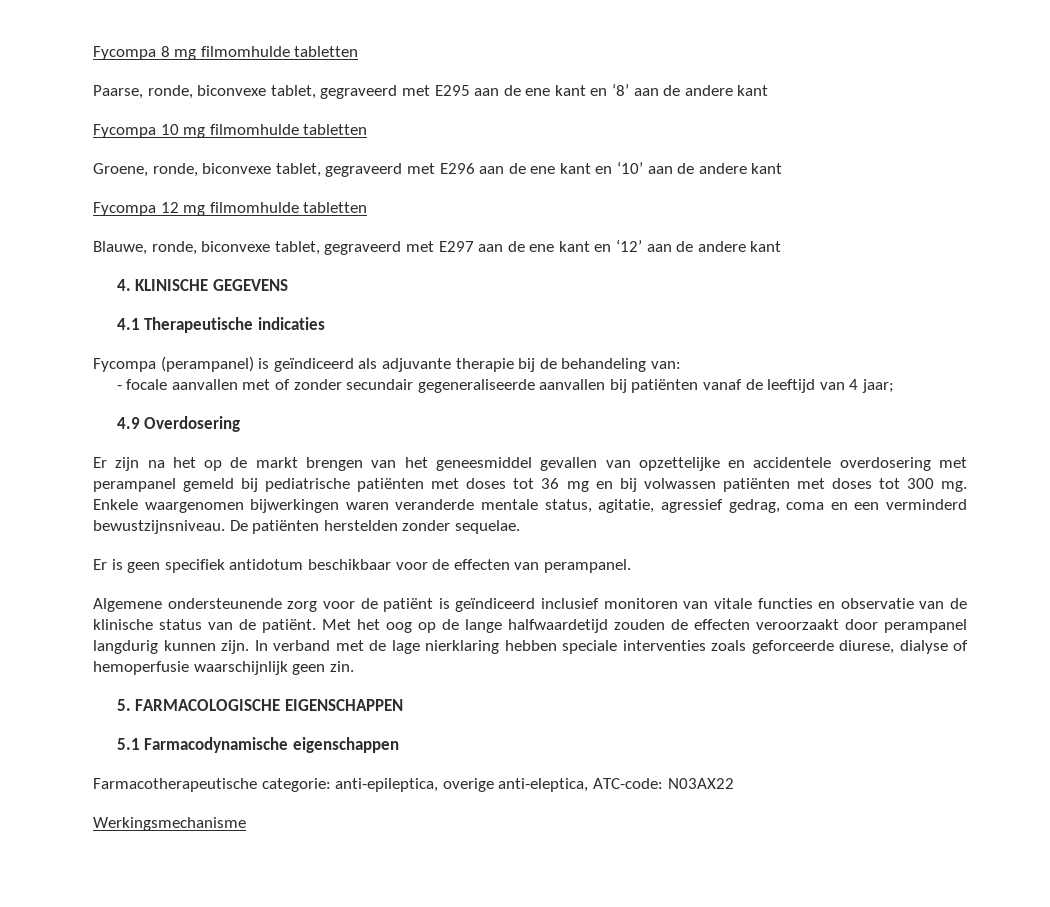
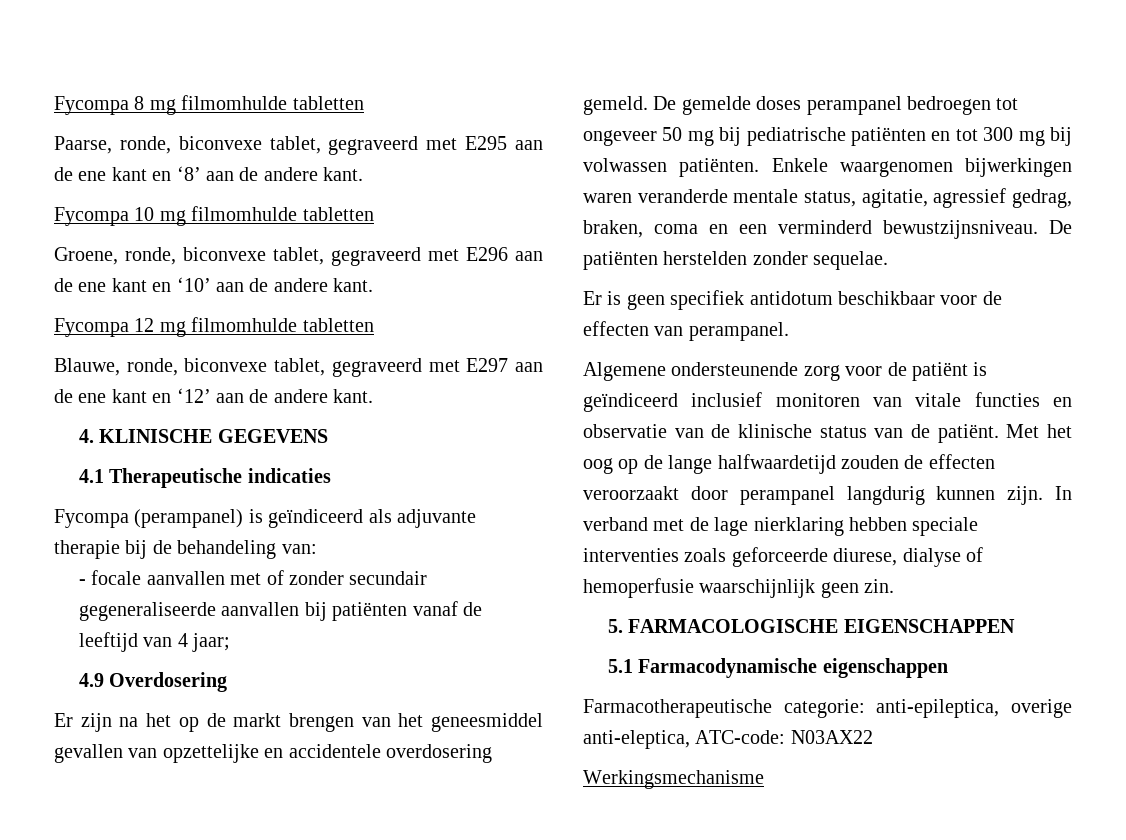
[737,85,769,96] kant -> [323,167,364,181] kant.
[751,163,783,174] kant -> [333,278,374,292] kant.
[750,241,782,252] kant -> [333,389,374,403] kant.
[938,457,967,468] [93,478,967,492] met perampanel gemeld bij pediatrische patiënten met doses tot 36 mg en bij volwassen patiënten met doses tot 300 mg. -> [583,96,1019,115] [583,127,1072,146] [583,158,760,177] gemeld. De gemelde doses perampanel bedroegen tot ongeveer 50 mg bij pediatrische patiënten en tot 300 mg bij volwassen patiënten.
(780, 506) none -> [583,220,643,238] braken,

